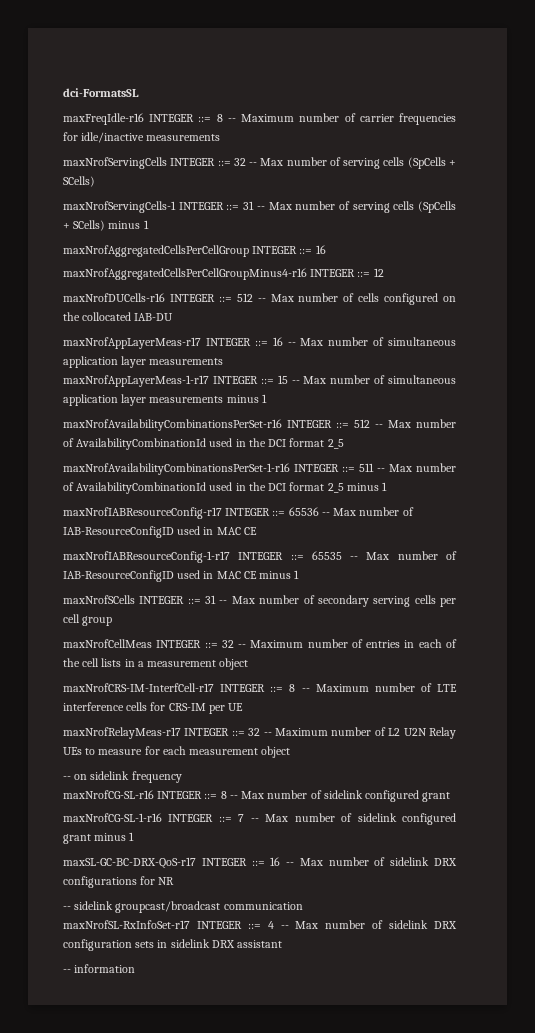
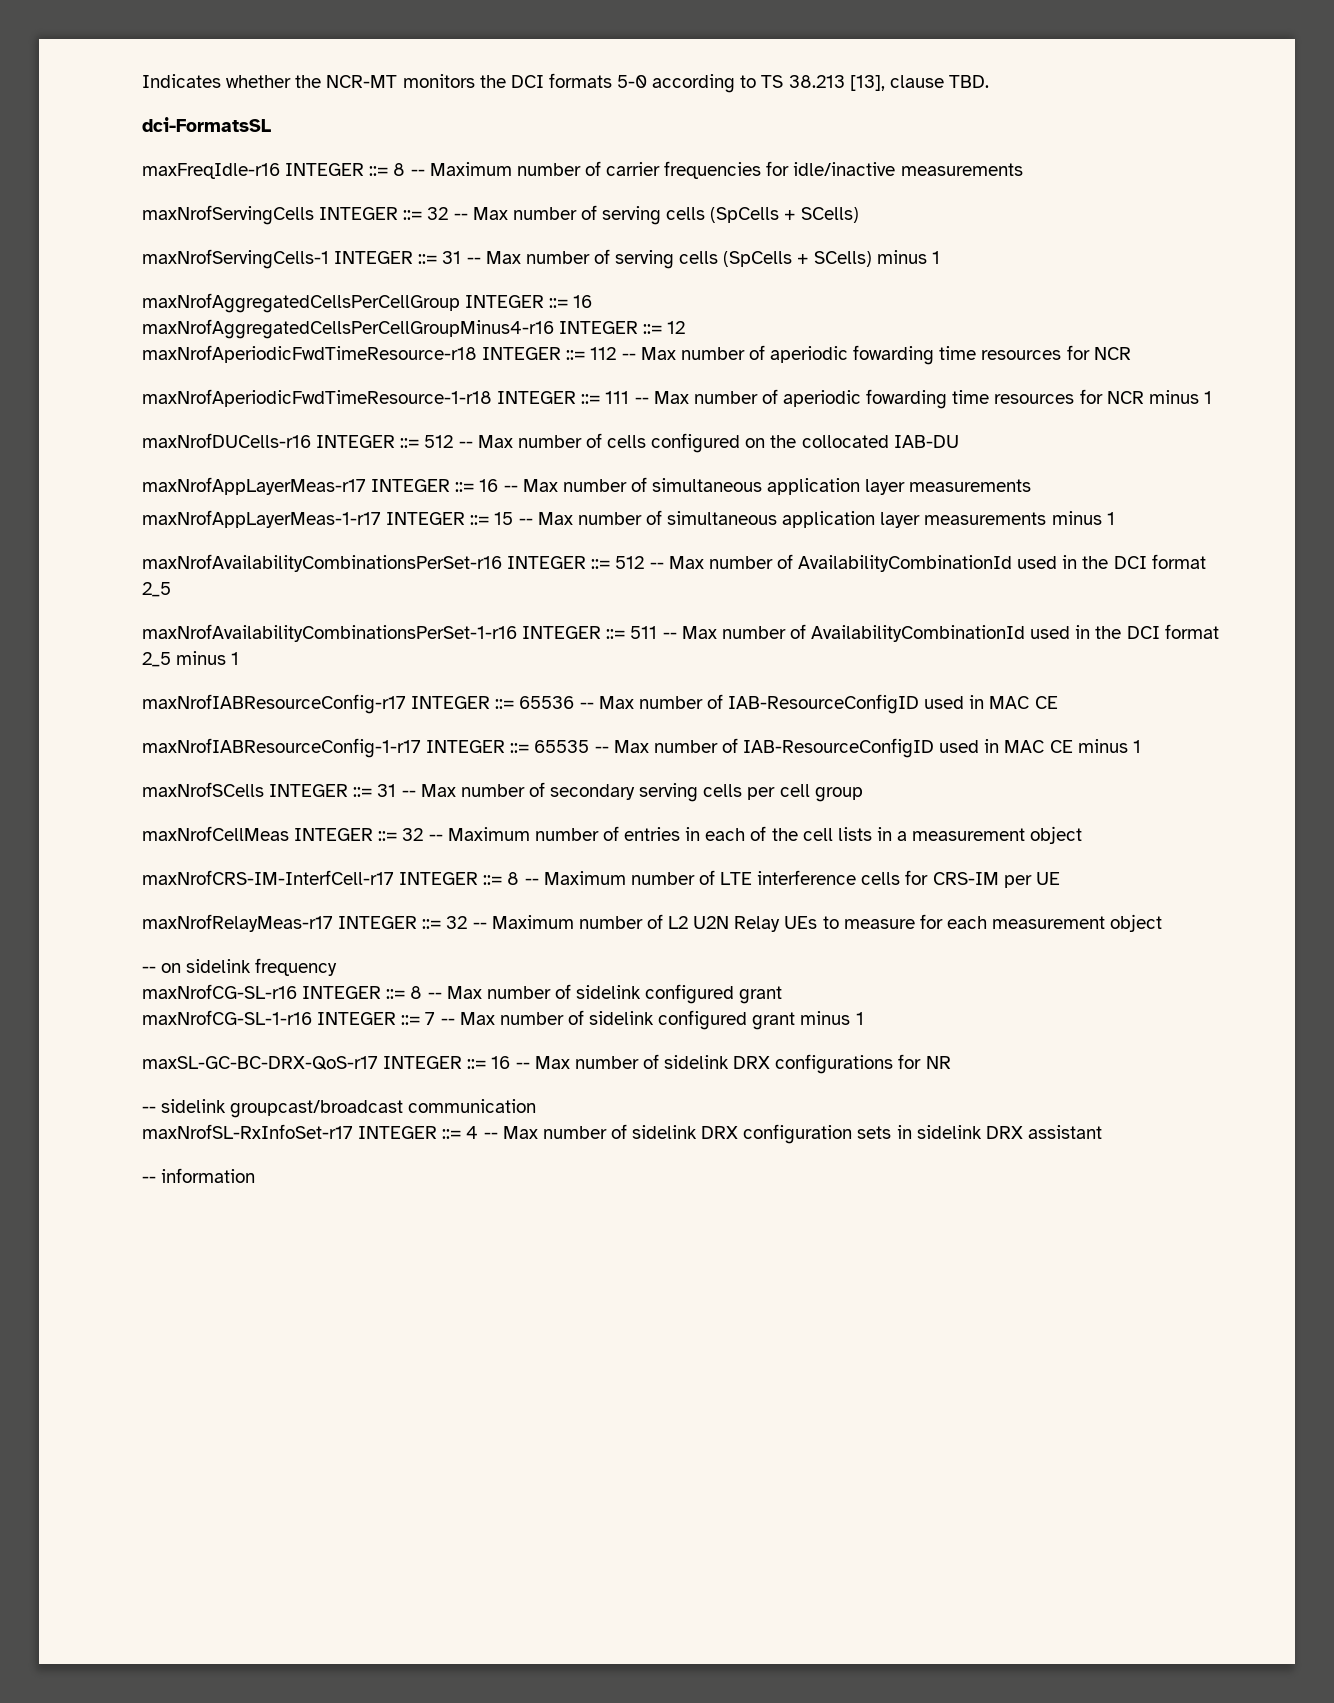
(63, 92) none -> [142,73,989,93] Indicates whether the NCR-MT monitors the DCI formats 5-0 according to TS 38.213 [13], clause TBD. //
(384, 272) none -> [142,345,1131,365] [142,389,1212,409] // maxNrofAperiodicFwdTimeResource-r18 INTEGER ::= 112 -- Max number of aperiodic fowarding time resources for NCR // maxNrofAperiodicFwdTimeResource-1-r18 INTEGER ::= 111 -- Max number of aperiodic fowarding time resources for NCR minus 1

